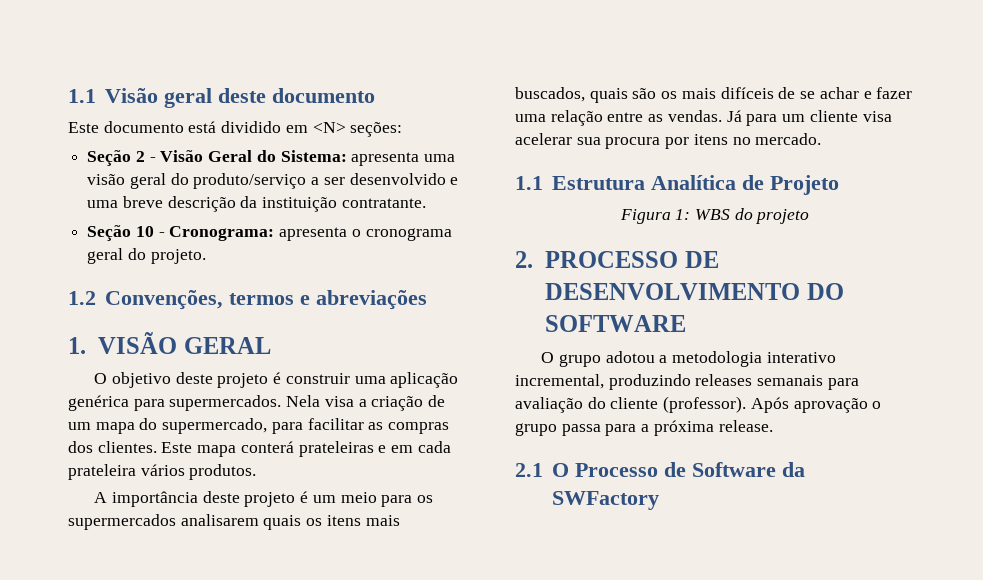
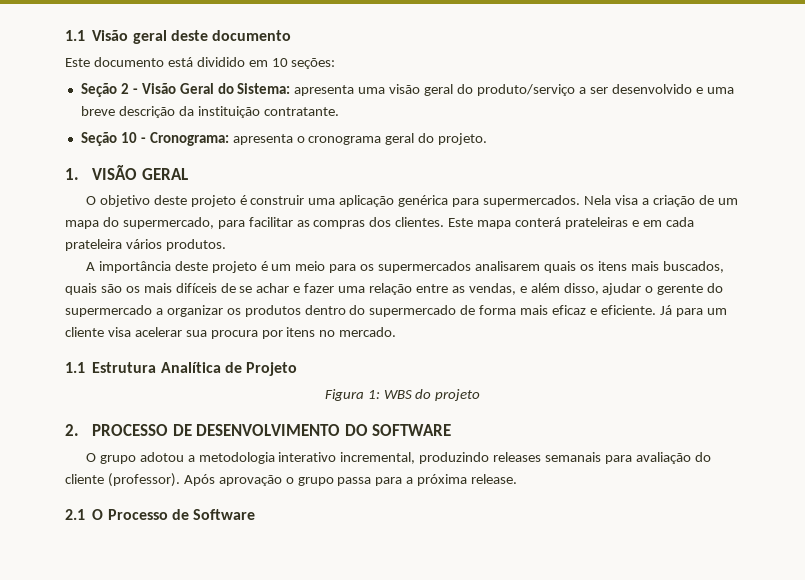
[312,122,346,133] <N> -> [271,58,288,67] 10
[68,290,427,310] // 1.2 Convenções, termos e abreviações -> (488, 139) none
[667,110,722,122] vendas. -> [468,283,724,295] [65,305,656,317] vendas, e além disso, ajudar o gerente do supermercado a organizar os produtos dentro do supermercado de forma mais eficaz e eficiente.
[781,462,805,477] [551,491,659,510] da SWFactory -> (256, 514) none

